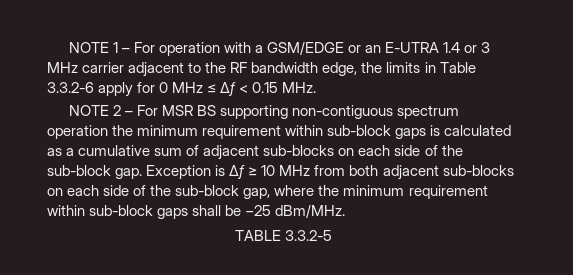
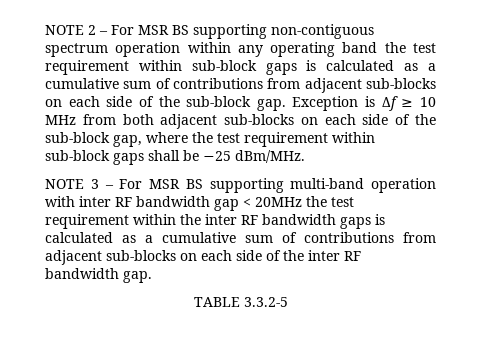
[68,41,491,56] [47,62,476,77] [47,82,317,97] [68,105,109,116] NOTE 1 – For operation with a GSM/EDGE or an E-UTRA 1.4 or 3 MHz carrier adjacent to the RF bandwidth edge, the limits in Table 3.3.2-6 apply for 0 MHz ≤ Δf < 0.15 MHz. // NOTE -> [45,25,84,35] NOTE
[112,125,199,136] the minimum -> [187,42,436,57] within any operating band the test
(200, 150) none -> [173,78,301,89] contributions from
[343,185,405,196] minimum -> [217,133,240,143] test
(346, 211) none -> [45,178,436,193] [45,196,354,211] [45,214,385,229] [45,232,436,243] [45,250,361,265] [45,268,152,283] // NOTE 3 – For MSR BS supporting multi-band operation with inter RF bandwidth gap < 20MHz the test requirement within the inter RF bandwidth gaps is calculated as a cumulative sum of contributions from adjacent sub-blocks on each side of the inter RF bandwidth gap.

